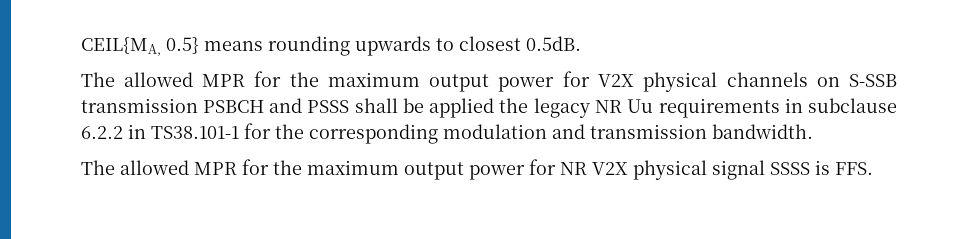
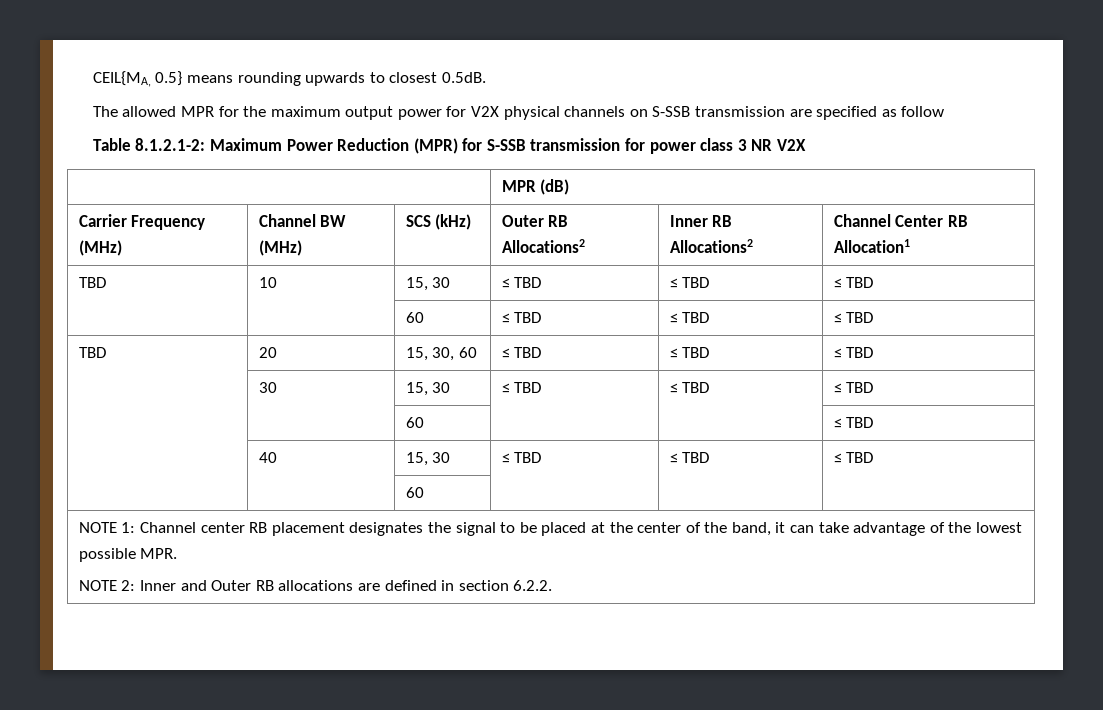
[202,98,898,118] [80,123,813,144] [80,159,873,180] PSBCH and PSSS shall be applied the legacy NR Uu requirements in subclause 6.2.2 in TS38.101-1 for the corresponding modulation and transmission bandwidth. // The allowed MPR for the maximum output power for NR V2X physical signal SSSS is FFS. -> [789,106,945,120] [92,138,807,154] [501,179,570,195] [78,214,206,230] [78,240,122,256] [258,214,347,227] [258,240,302,256] [405,214,472,230] [501,215,569,227] [501,239,585,253] [669,215,733,227] [669,239,753,253] [833,214,969,227] [833,239,910,253] [78,277,106,288] [258,277,277,288] [405,277,451,291] [501,277,542,288] [669,277,710,288] [833,277,874,288] [405,312,424,323] [501,312,542,323] [669,312,710,323] [833,312,874,323] [78,347,106,358] [258,347,277,358] [405,347,478,361] [501,347,542,358] [669,347,710,358] [833,347,874,358] [258,382,277,393] [405,382,451,396] [501,382,542,393] [669,382,710,393] [833,382,874,393] [405,417,424,428] [833,417,874,428] [258,452,277,463] [405,452,451,466] [501,452,542,463] [669,452,710,463] [833,452,874,463] [405,487,424,498] [78,522,1022,536] [78,548,178,562] [78,580,553,591] are specified as follow // Table 8.1.2.1-2: Maximum Power Reduction (MPR) for S-SSB transmission for power class 3 NR V2X // | MPR (dB) // Carrier Frequency (MHz) | Channel BW (MHz) | SCS (kHz) | Outer RB Allocations2 | Inner RB Allocations2 | Channel Center RB Allocation1 // TBD | 10 | 15, 30 | ≤ TBD | ≤ TBD | ≤ TBD // | | 60 | ≤ TBD | ≤ TBD | ≤ TBD // TBD | 20 | 15, 30, 60 | ≤ TBD | ≤ TBD | ≤ TBD // | 30 | 15, 30 | ≤ TBD | ≤ TBD | ≤ TBD // | | 60 | | | ≤ TBD // | 40 | 15, 30 | ≤ TBD | ≤ TBD | ≤ TBD // | | 60 | | | // NOTE 1: Channel center RB placement designates the signal to be placed at the center of the band, it can take advantage of the lowest possible MPR. // NOTE 2: Inner and Outer RB allocations are defined in section 6.2.2.

